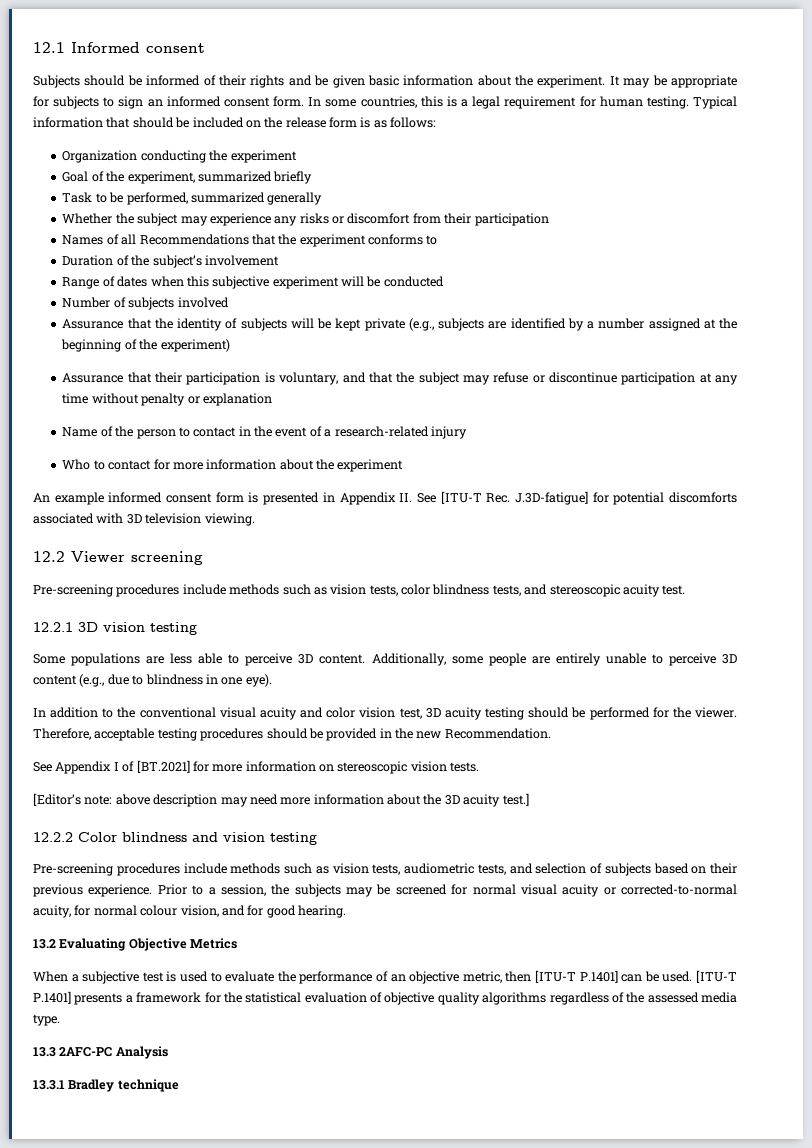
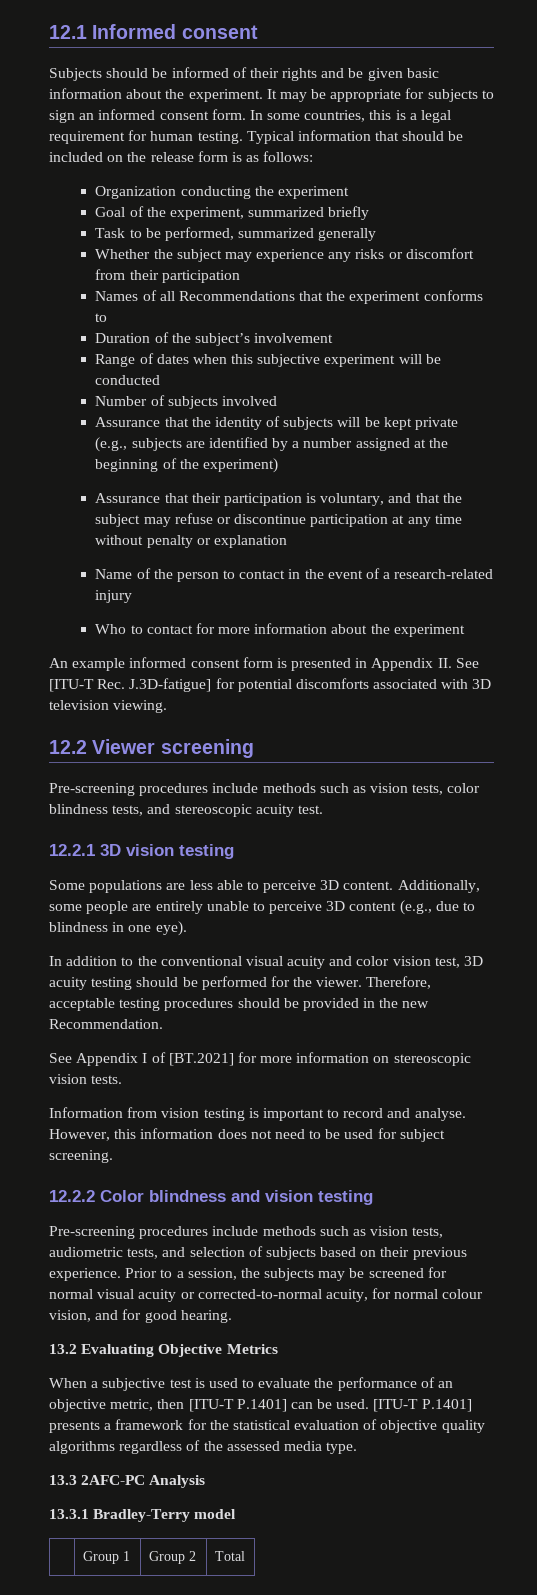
[33,793,529,807] [Editor’s note: above description may need more information about the 3D acuity test.] -> [49,1107,466,1121] [49,1128,445,1142] [49,1150,113,1163] Information from vision testing is important to record and analyse. However, this information does not need to be used for subject screening.
[68,1079,179,1092] Bradley technique -> [93,1509,237,1522] [82,1551,130,1564] [148,1551,196,1564] [214,1551,245,1561] Bradley-Terry model // | Group 1 | Group 2 | Total

